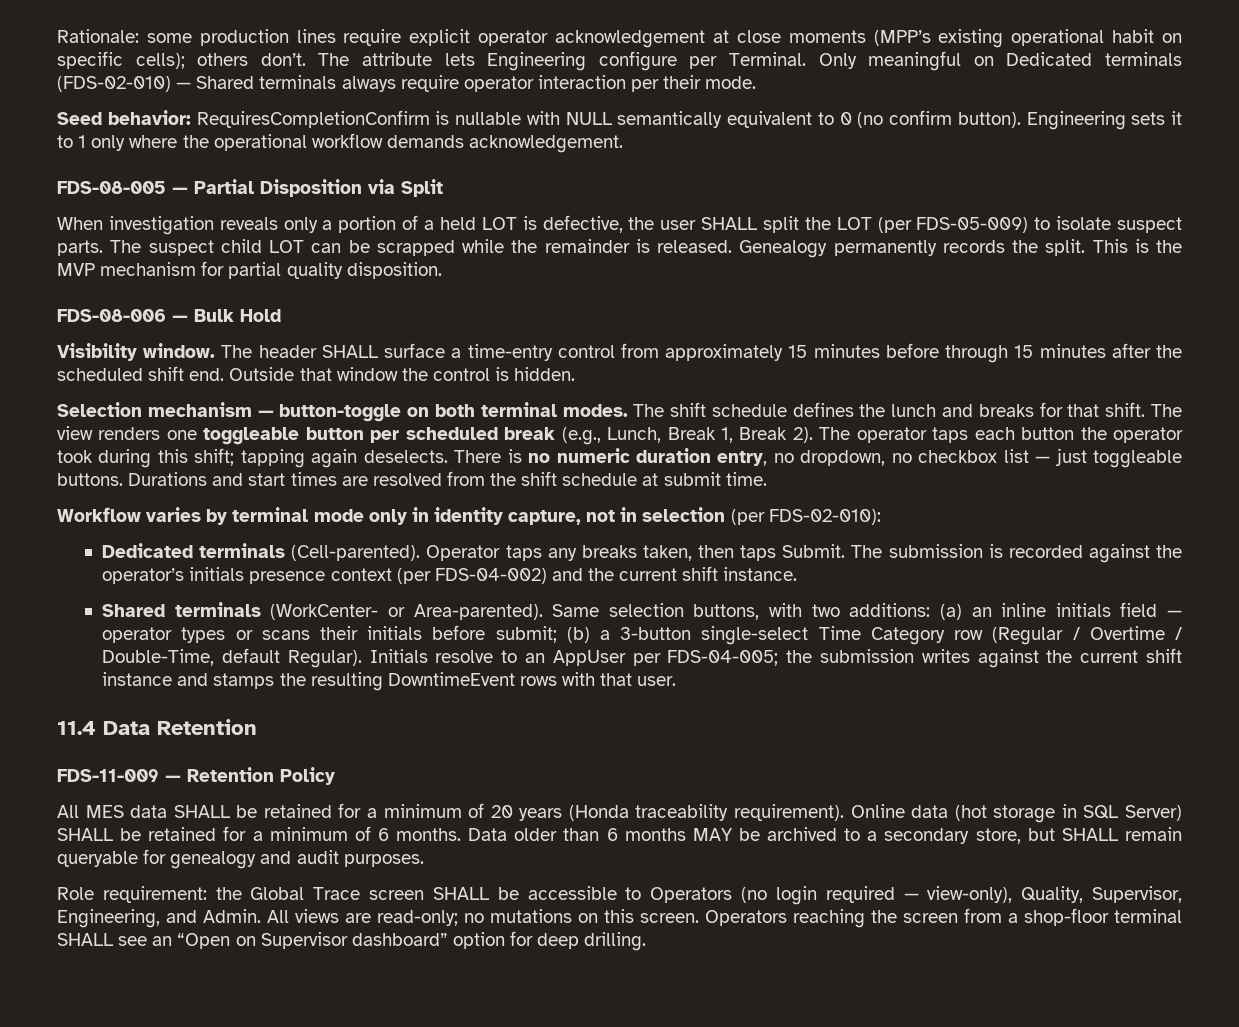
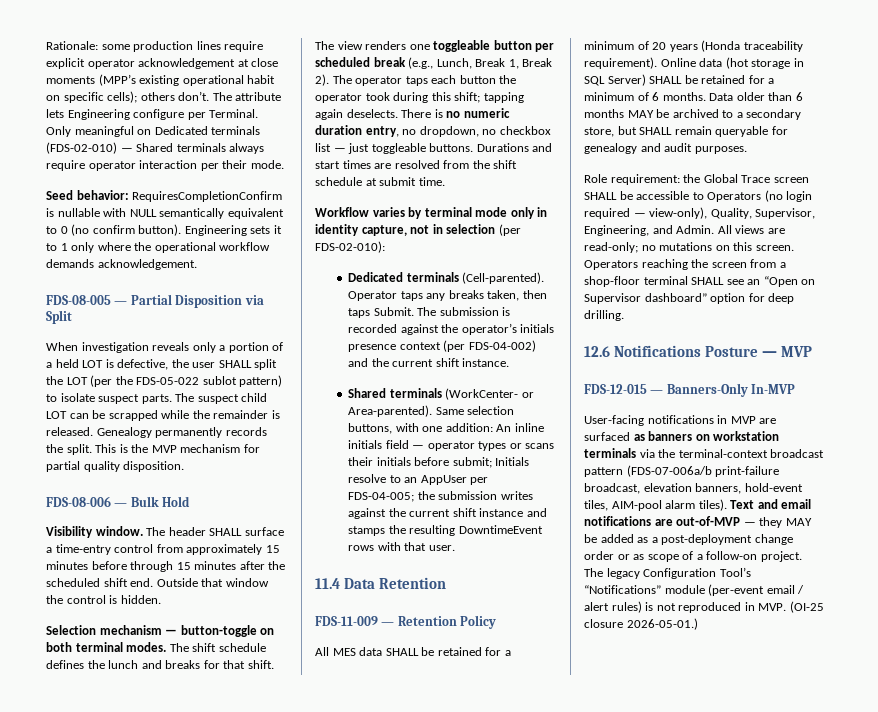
[916,217,1029,233] FDS-05-009) -> [115,375,283,387] the FDS-05-022 sublot pattern)
[811,603,992,620] two additions: (a) an -> [422,423,512,432] one addition: An
[566,626,1182,645] [102,648,362,668] (b) a 3-button single-select Time Category row (Regular / Overtime / Double-Time, default Regular). -> (492, 462) none
(647, 941) none -> [584,345,812,357] [584,383,796,397] [584,415,777,426] [584,431,780,441] [584,448,825,458] [584,465,780,477] [584,483,803,494] [584,499,812,511] [584,516,812,528] [584,534,793,545] [584,551,802,562] [584,567,751,579] [584,584,805,596] [584,601,824,613] [584,618,698,630] // 12.6 Notifications Posture — MVP // FDS-12-015 — Banners-Only In-MVP // User-facing notifications in MVP are surfaced as banners on workstation terminals via the terminal-context broadcast pattern (FDS-07-006a/b print-failure broadcast, elevation banners, hold-event tiles, AIM-pool alarm tiles). Text and email notifications are out-of-MVP — they MAY be added as a post-deployment change order or as scope of a follow-on project. The legacy Configuration Tool’s “Notifications” module (per-event email / alert rules) is not reproduced in MVP. (OI-25 closure 2026-05-01.)

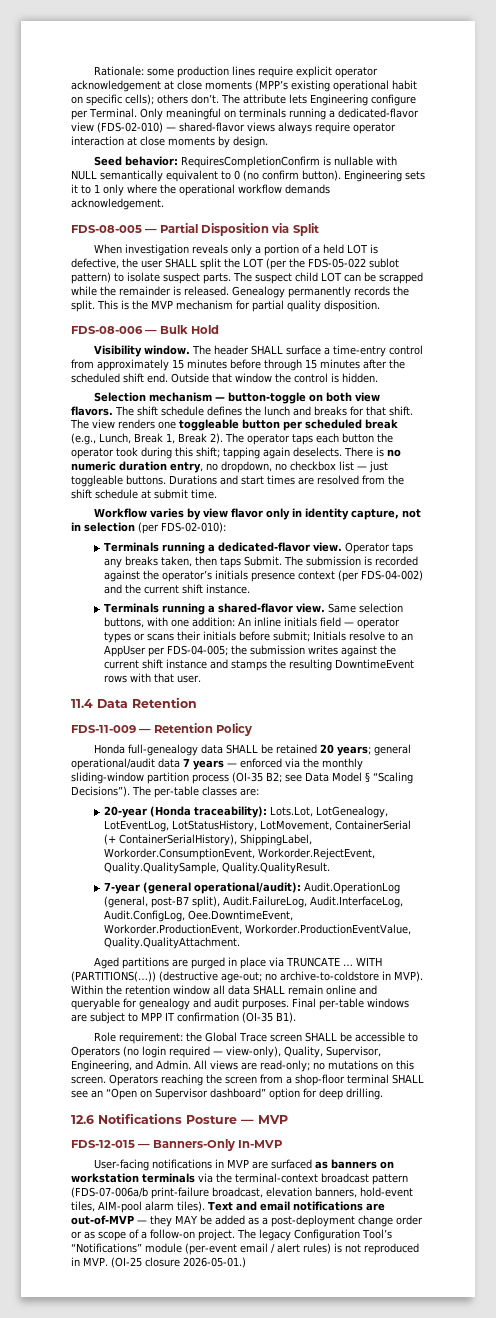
[154,126,261,135] [46,142,265,154] [46,160,284,171] Dedicated terminals (FDS-02-010) — Shared terminals always require operator interaction per their mode. -> [238,108,419,120] [71,122,396,134] [71,136,268,148] terminals running a dedicated-flavor view (FDS-02-010) — shared-flavor views always require operator interaction at close moments by design.
[75,642,167,652] terminal modes. -> [355,392,381,402] [71,406,113,416] view flavors.
[424,207,508,217] terminal mode -> [203,508,264,518] view flavor
[348,272,545,284] Dedicated terminals (Cell-parented). -> [103,542,342,554] Terminals running a dedicated-flavor view.
[348,388,534,400] [348,405,433,417] Shared terminals (WorkCenter- or Area-parented). -> [103,603,325,615] Terminals running a shared-flavor view.
[315,647,356,656] All MES -> [94,744,199,756] Honda full-genealogy
[485,647,511,656] [584,40,803,52] [584,57,804,69] [584,74,775,86] [584,92,803,101] [584,109,802,120] [584,126,712,137] for a minimum of 20 years (Honda traceability requirement). Online data (hot storage in SQL Server) SHALL be retained for a minimum of 6 months. Data older than 6 months MAY be archived to a secondary store, but SHALL remain -> [320,744,412,756] [71,758,363,770] [71,772,413,784] [71,786,259,798] [103,806,388,818] [103,820,411,832] [103,834,312,846] [103,848,375,860] [103,862,331,874] [103,882,400,894] [103,896,403,908] [103,910,293,922] [103,924,411,935] [103,937,240,949] [94,957,383,969] [71,971,423,983] [71,985,377,995] 20 years; general operational/audit data 7 years — enforced via the monthly sliding-window partition process (OI-35 B2; see Data Model § “Scaling Decisions”). The per-table classes are: // 20-year (Honda traceability): Lots.Lot, LotGenealogy, LotEventLog, LotStatusHistory, LotMovement, ContainerSerial (+ ContainerSerialHistory), ShippingLabel, Workorder.ConsumptionEvent, Workorder.RejectEvent, Quality.QualitySample, Quality.QualityResult. // 7-year (general operational/audit): Audit.OperationLog (general, post-B7 split), Audit.FailureLog, Audit.InterfaceLog, Audit.ConfigLog, Oee.DowntimeEvent, Workorder.ProductionEvent, Workorder.ProductionEventValue, Quality.QualityAttachment. // Aged partitions are purged in place via TRUNCATE … WITH (PARTITIONS(…)) (destructive age-out; no archive-to-coldstore in MVP). Within the retention window all data SHALL remain online and
(747, 150) none -> [292,998,409,1010] [71,1012,296,1024] Final per-table windows are subject to MPP IT confirmation (OI-35 B1).

